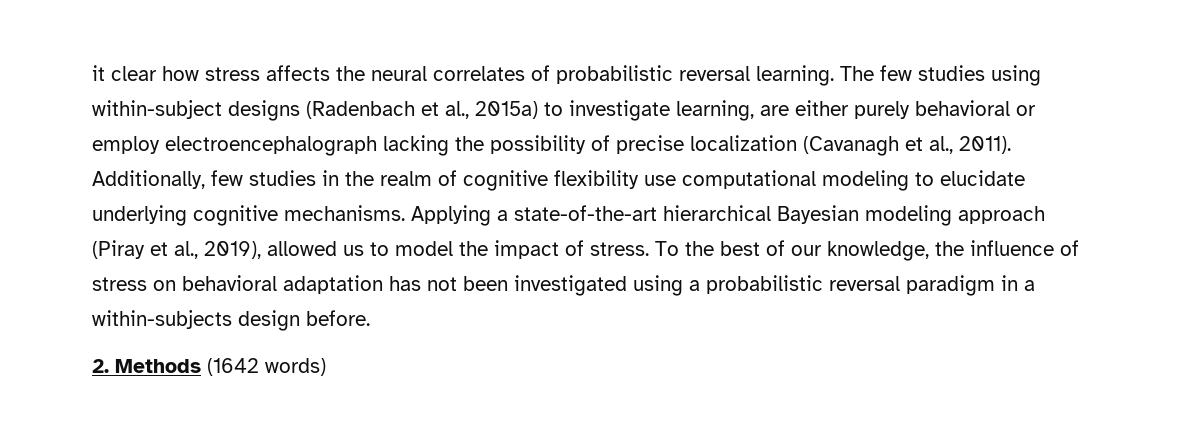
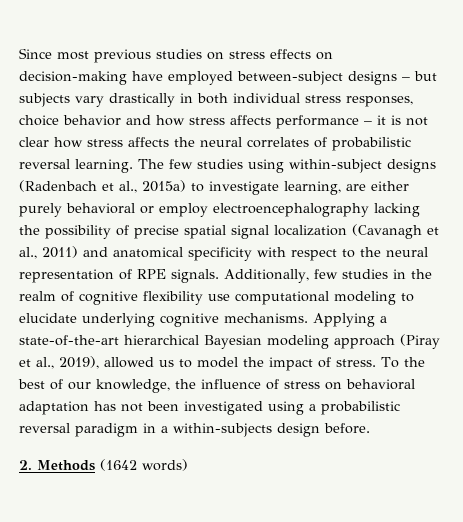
[92,65,105,81] it -> [19,48,333,63] [19,71,437,85] [19,93,413,107] [19,115,428,129] Since most previous studies on stress effects on decision-making have employed between-subject designs – but subjects vary drastically in both individual stress responses, choice behavior and how stress affects performance – it is not
[165,136,377,156] electroencephalograph -> [213,203,369,217] electroencephalography
(684, 144) none -> [184,225,269,239] spatial signal
[959,136,1011,154] 2011). -> [42,246,428,261] [19,269,219,283] 2011) and anatomical specificity with respect to the neural representation of RPE signals.

